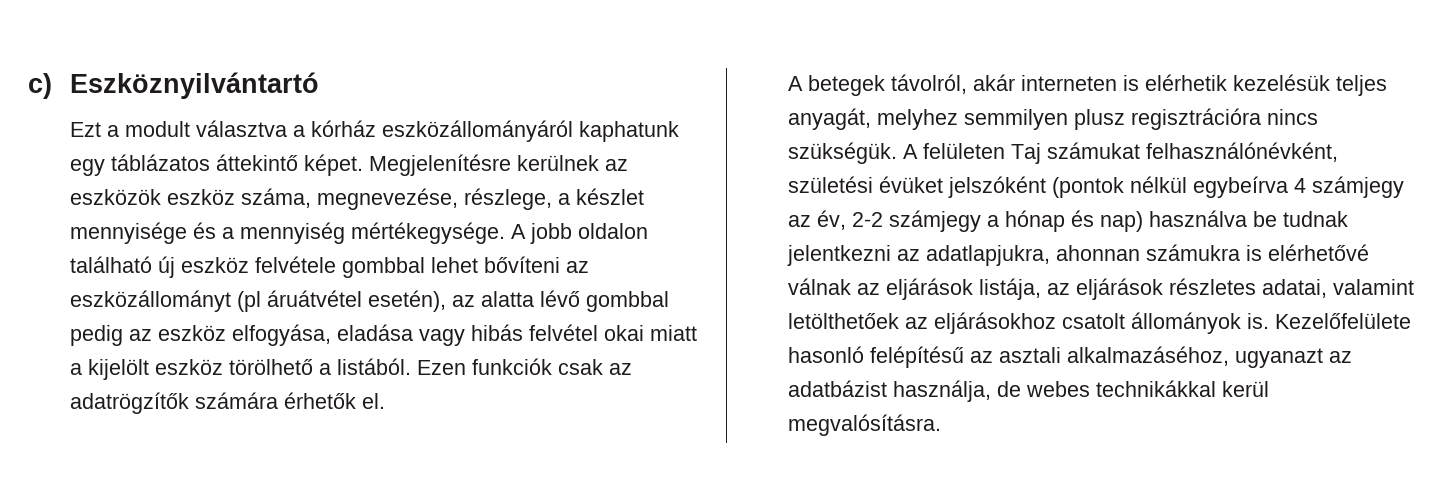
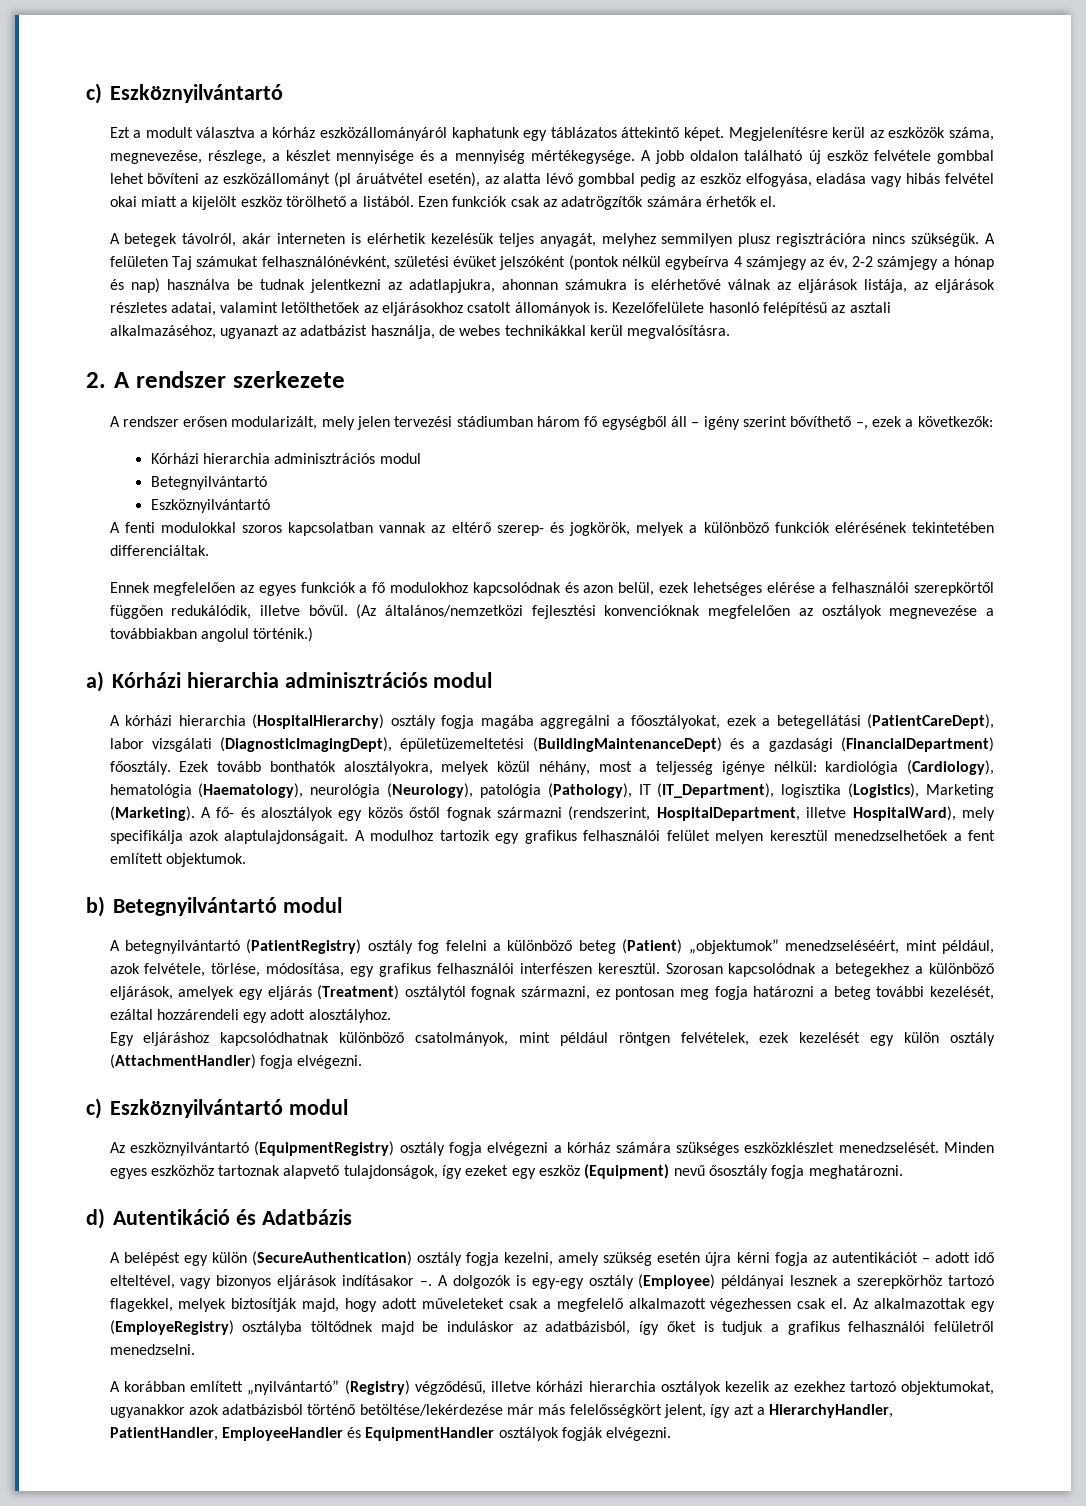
[517,155,600,171] kerülnek -> [832,127,866,138] kerül
[167,189,236,205] eszköz -> (946, 132) none
(942, 425) none -> [86,371,345,388] [109,416,993,430] [150,453,421,464] [150,476,267,490] [150,499,270,513] [109,522,994,536] [109,545,209,556] [109,582,994,596] [109,604,994,619] [109,627,314,642] [86,671,493,692] [109,714,994,729] [109,737,994,752] [109,760,994,775] [109,783,995,798] [109,806,995,821] [109,830,996,844] [109,853,246,867] [86,896,342,917] [109,939,994,954] [109,963,995,977] [109,985,994,1000] [109,1009,391,1023] [109,1032,995,1046] [109,1054,363,1069] [86,1098,348,1119] [109,1141,995,1156] [109,1164,903,1179] [86,1208,352,1229] [109,1251,995,1266] [109,1274,994,1289] [109,1298,995,1312] [109,1320,995,1335] [109,1344,195,1355] [109,1380,994,1395] [109,1404,894,1418] [109,1427,672,1441] // 2. A rendszer szerkezete // A rendszer erősen modularizált, mely jelen tervezési stádiumban három fő egységből áll – igény szerint bővíthető –, ezek a következők: // Kórházi hierarchia adminisztrációs modul // Betegnyilvántartó // Eszköznyilvántartó // A fenti modulokkal szoros kapcsolatban vannak az eltérő szerep- és jogkörök, melyek a különböző funkciók elérésének tekintetében differenciáltak. // Ennek megfelelően az egyes funkciók a fő modulokhoz kapcsolódnak és azon belül, ezek lehetséges elérése a felhasználói szerepkörtől függően redukálódik, illetve bővül. (Az általános/nemzetközi fejlesztési konvencióknak megfelelően az osztályok megnevezése a továbbiakban angolul történik.) // a) Kórházi hierarchia adminisztrációs modul // A kórházi hierarchia (HospitalHierarchy) osztály fogja magába aggregálni a főosztályokat, ezek a betegellátási (PatientCareDept), labor vizsgálati (DiagnosticImagingDept), épületüzemeltetési (BuildingMaintenanceDept) és a gazdasági (FinancialDepartment) főosztály. Ezek tovább bonthatók alosztályokra, melyek közül néhány, most a teljesség igénye nélkül: kardiológia (Cardiology), hematológia (Haematology), neurológia (Neurology), patológia (Pathology), IT (IT_Department), logisztika (Logistics), Marketing (Marketing). A fő- és alosztályok egy közös őstől fognak származni (rendszerint, HospitalDepartment, illetve HospitalWard), mely specifikálja azok alaptulajdonságait. A modulhoz tartozik egy grafikus felhasználói felület melyen keresztül menedzselhetőek a fent említett objektumok. // b) Betegnyilvántartó modul // A betegnyilvántartó (PatientRegistry) osztály fog felelni a különböző beteg (Patient) „objektumok” menedzseléséért, mint például, azok felvétele, törlése, módosítása, egy grafikus felhasználói interfészen keresztül. Szorosan kapcsolódnak a betegekhez a különböző eljárások, amelyek egy eljárás (Treatment) osztálytól fognak származni, ez pontosan meg fogja határozni a beteg további kezelését, ezáltal hozzárendeli egy adott alosztályhoz. // Egy eljáráshoz kapcsolódhatnak különböző csatolmányok, mint például röntgen felvételek, ezek kezelését egy külön osztály (AttachmentHandler) fogja elvégezni. // c) Eszköznyilvántartó modul // Az eszköznyilvántartó (EquipmentRegistry) osztály fogja elvégezni a kórház számára szükséges eszközklészlet menedzselését. Minden egyes eszközhöz tartoznak alapvető tulajdonságok, így ezeket egy eszköz (Equipment) nevű ősosztály fogja meghatározni. // d) Autentikáció és Adatbázis // A belépést egy külön (SecureAuthentication) osztály fogja kezelni, amely szükség esetén újra kérni fogja az autentikációt – adott idő elteltével, vagy bizonyos eljárások indításakor –. A dolgozók is egy-egy osztály (Employee) példányai lesznek a szerepkörhöz tartozó flagekkel, melyek biztosítják majd, hogy adott műveleteket csak a megfelelő alkalmazott végezhessen csak el. Az alkalmazottak egy (EmployeRegistry) osztályba töltődnek majd be induláskor az adatbázisból, így őket is tudjuk a grafikus felhasználói felületről menedzselni. // A korábban említett „nyilvántartó” (Registry) végződésű, illetve kórházi hierarchia osztályok kezelik az ezekhez tartozó objektumokat, ugyanakkor azok adatbázisból történő betöltése/lekérdezése már más felelősségkört jelent, így azt a HierarchyHandler, PatientHandler, EmployeeHandler és EquipmentHandler osztályok fogják elvégezni.

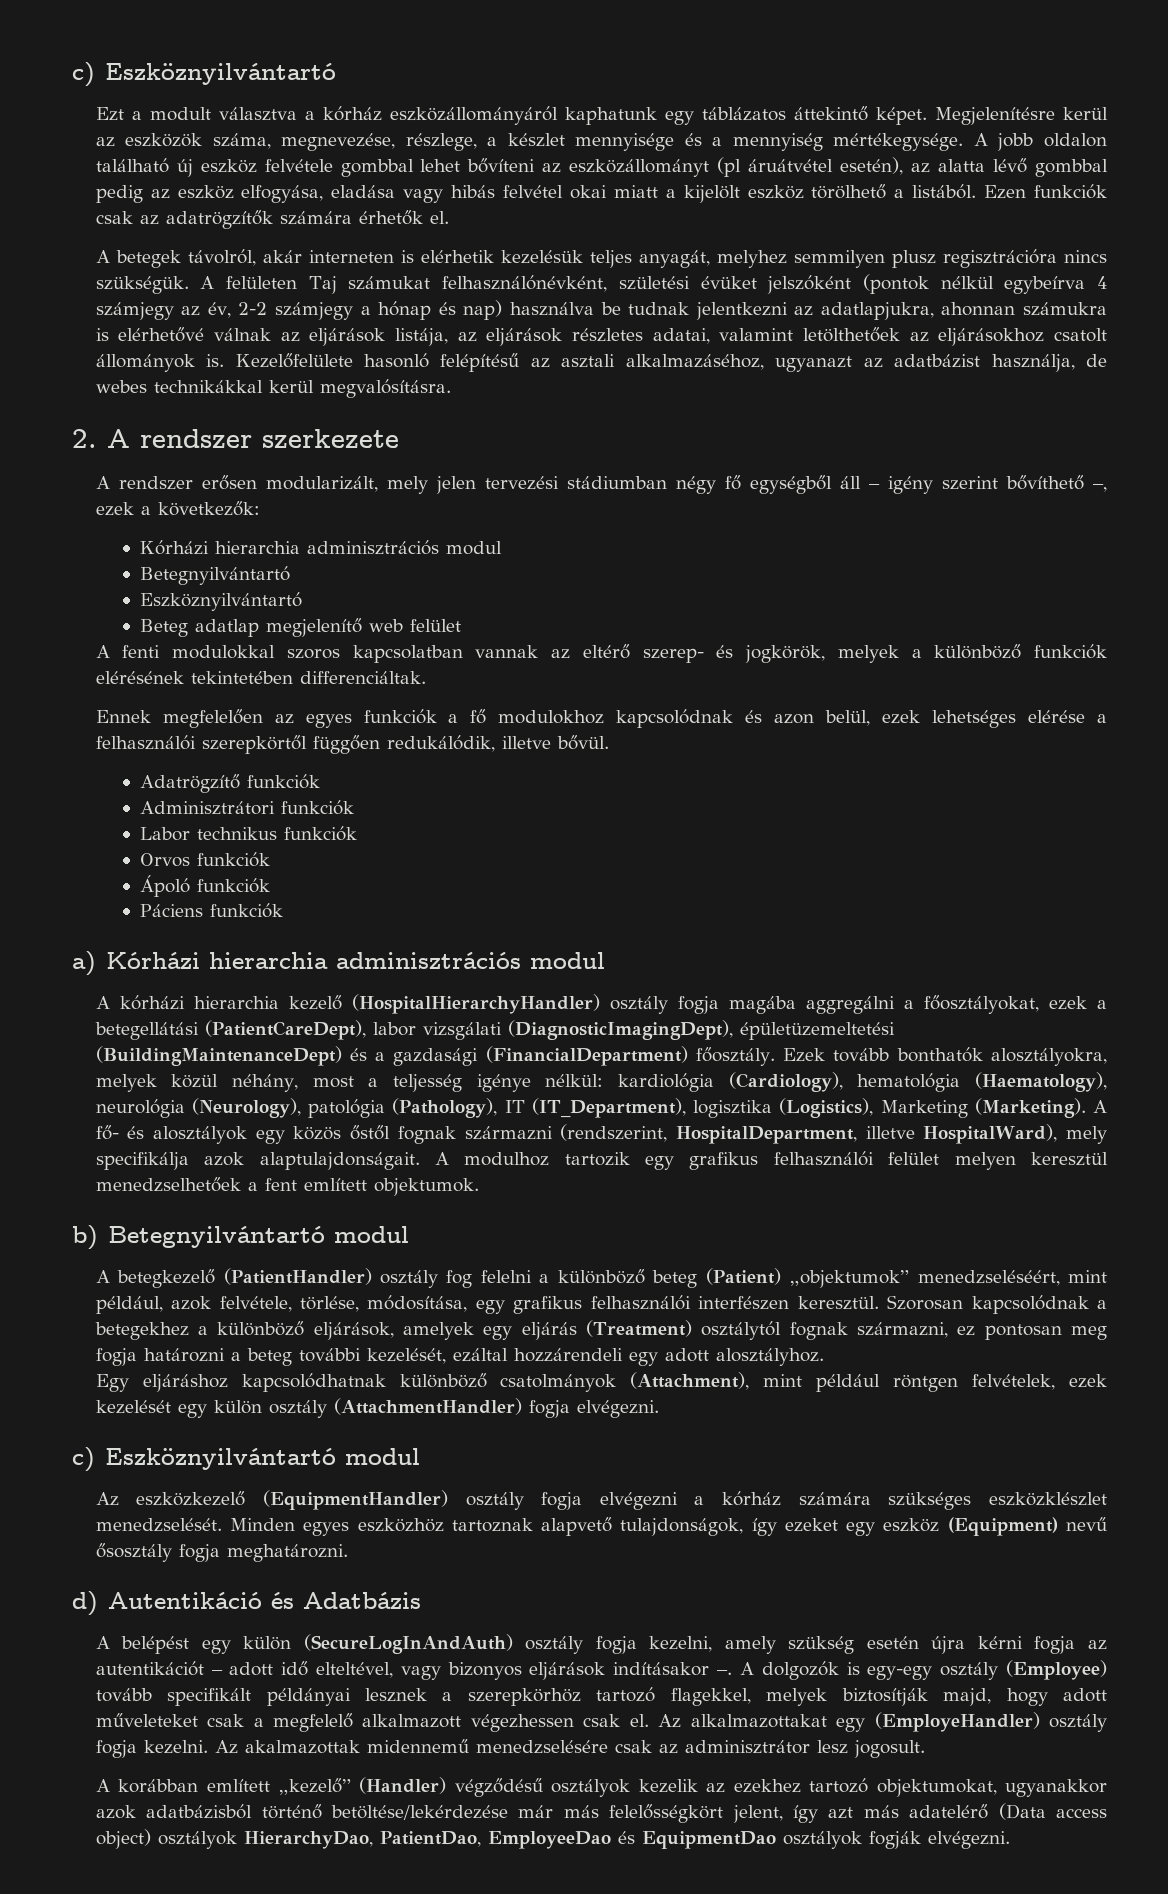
[537,416,581,427] három -> [675,476,716,494] négy
(270, 506) none -> [140,618,462,637] // Beteg adatlap megjelenítő web felület
[356,604,994,619] [109,627,314,642] (Az általános/nemzetközi fejlesztési konvencióknak megfelelően az osztályok megnevezése a továbbiakban angolul történik.) -> [140,774,321,793] [140,800,355,815] [140,826,358,841] [140,852,271,867] [140,875,271,897] [140,903,284,918] // Adatrögzítő funkciók // Adminisztrátori funkciók // Labor technikus funkciók // Orvos funkciók // Ápoló funkciók // Páciens funkciók
[252,714,385,729] (HospitalHierarchy) -> [288,994,600,1014] kezelő (HospitalHierarchyHandler)
[124,939,362,954] betegnyilvántartó (PatientRegistry) -> [117,1268,372,1288] betegkezelő (PatientHandler)
[415,1032,509,1046] csatolmányok, -> [500,1372,750,1392] csatolmányok (Attachment),
[129,1141,395,1156] eszköznyilvántartó (EquipmentRegistry) -> [136,1490,448,1510] eszközkezelő (EquipmentHandler)
[251,1251,412,1266] (SecureAuthentication) -> [303,1634,513,1654] (SecureLogInAndAuth)
(716, 1281) none -> [95,1688,252,1706] tovább specifikált
[874,1298,995,1312] [109,1320,995,1335] [109,1344,195,1355] [109,1380,656,1395] alkalmazottak egy (EmployeRegistry) osztályba töltődnek majd be induláskor az adatbázisból, így őket is tudjuk a grafikus felhasználói felületről menedzselni. // A korábban említett „nyilvántartó” (Registry) végződésű, illetve kórházi hierarchia -> [690,1712,1107,1732] [95,1739,925,1758] [95,1777,543,1797] alkalmazottakat egy (EmployeHandler) osztály fogja kezelni. Az akalmazottak midennemű menedzselésére csak az adminisztrátor lesz jogosult. // A korábban említett „kezelő” (Handler) végződésű
[757,1404,894,1418] [109,1427,495,1441] a HierarchyHandler, PatientHandler, EmployeeHandler és EquipmentHandler -> [863,1803,1107,1820] [95,1829,776,1849] más adatelérő (Data access object) osztályok HierarchyDao, PatientDao, EmployeeDao és EquipmentDao

